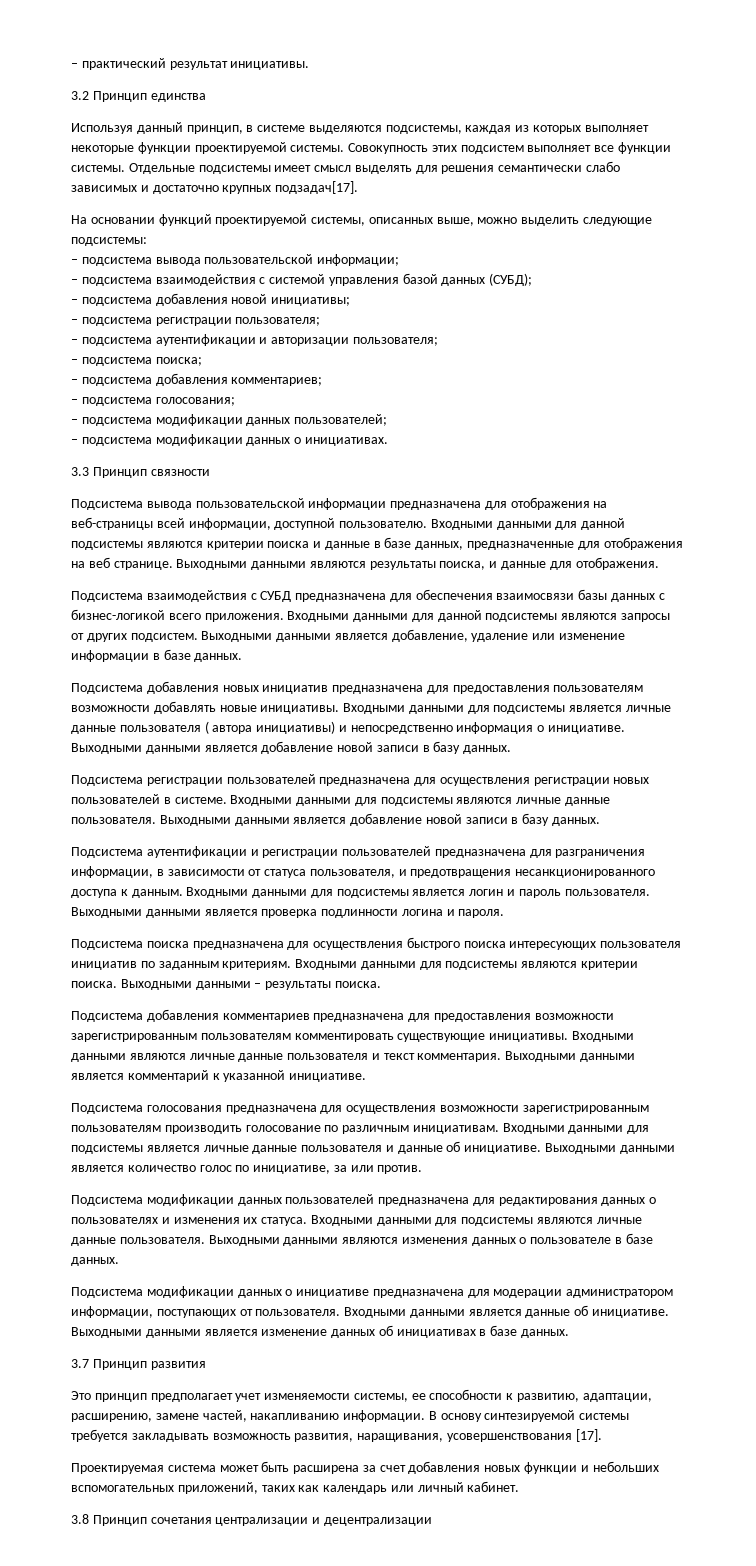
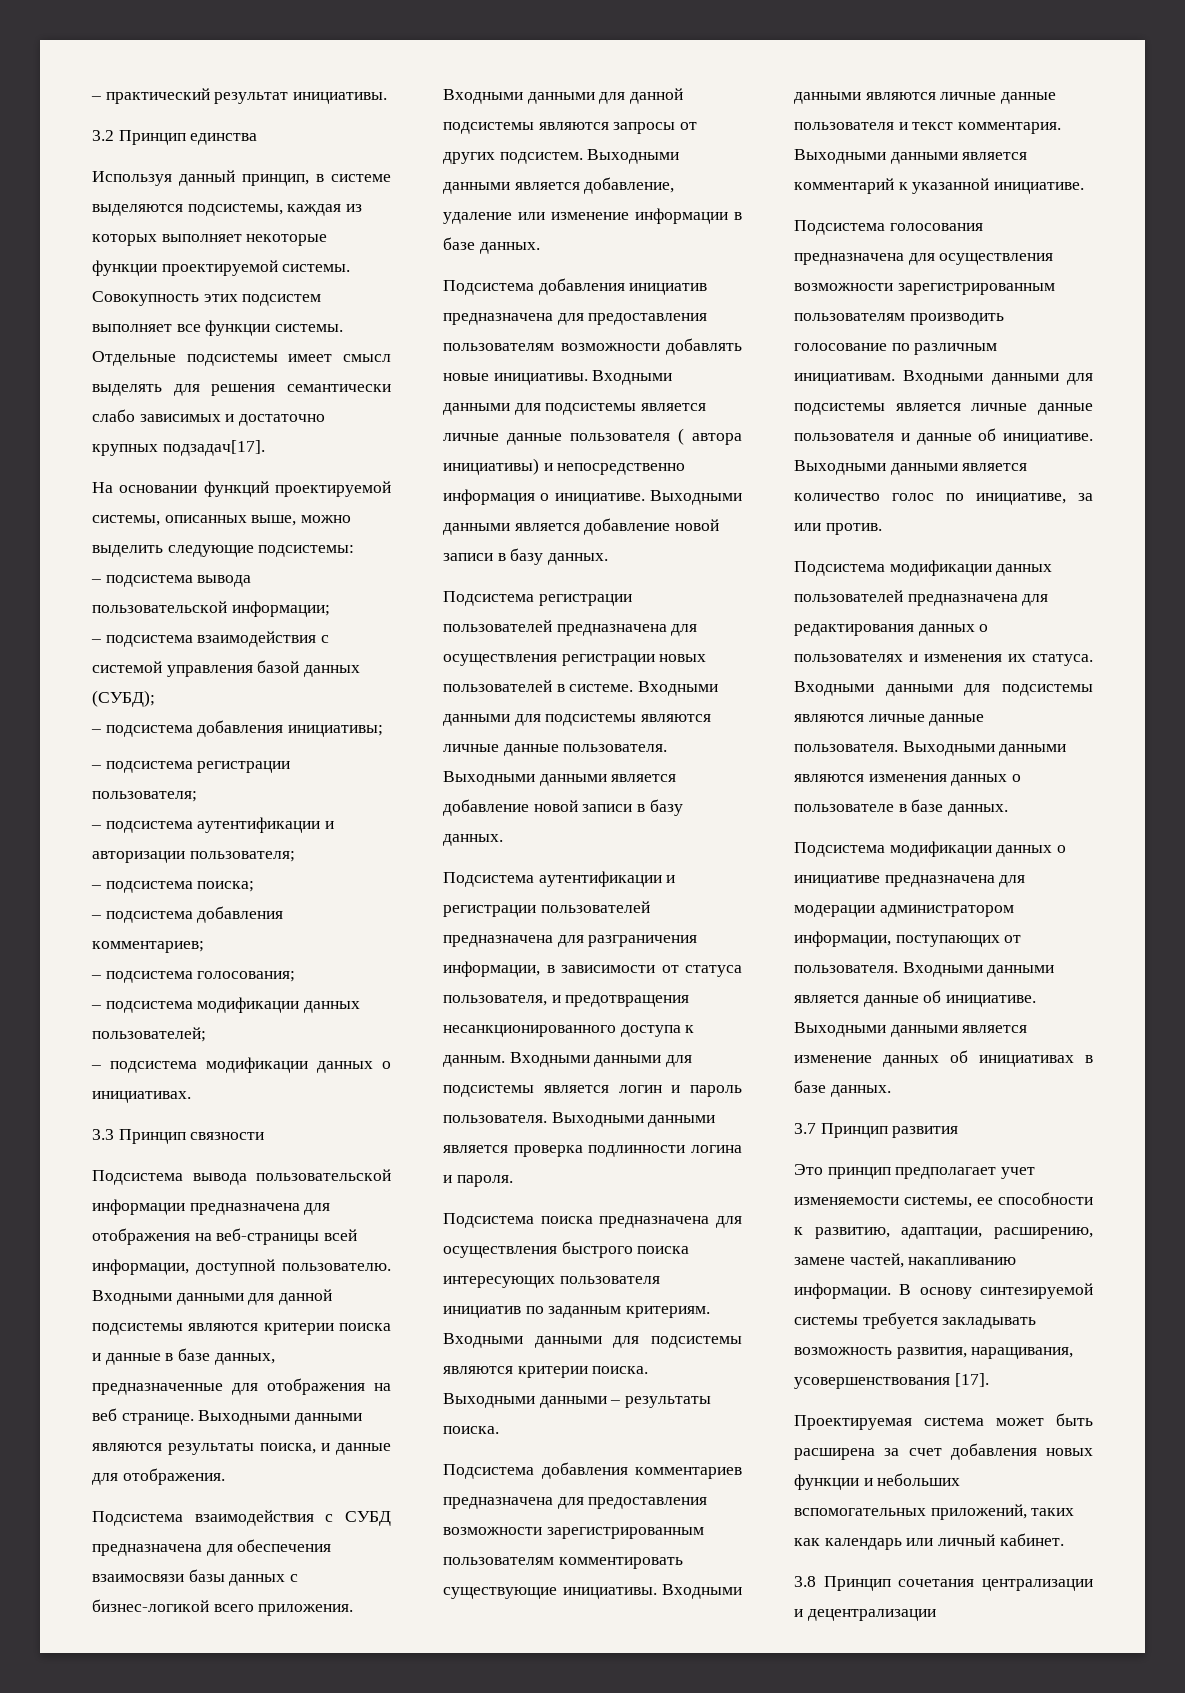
[231,294,268,304] новой -> (284, 728) none
[222,685,259,692] новых -> (625, 286) none

